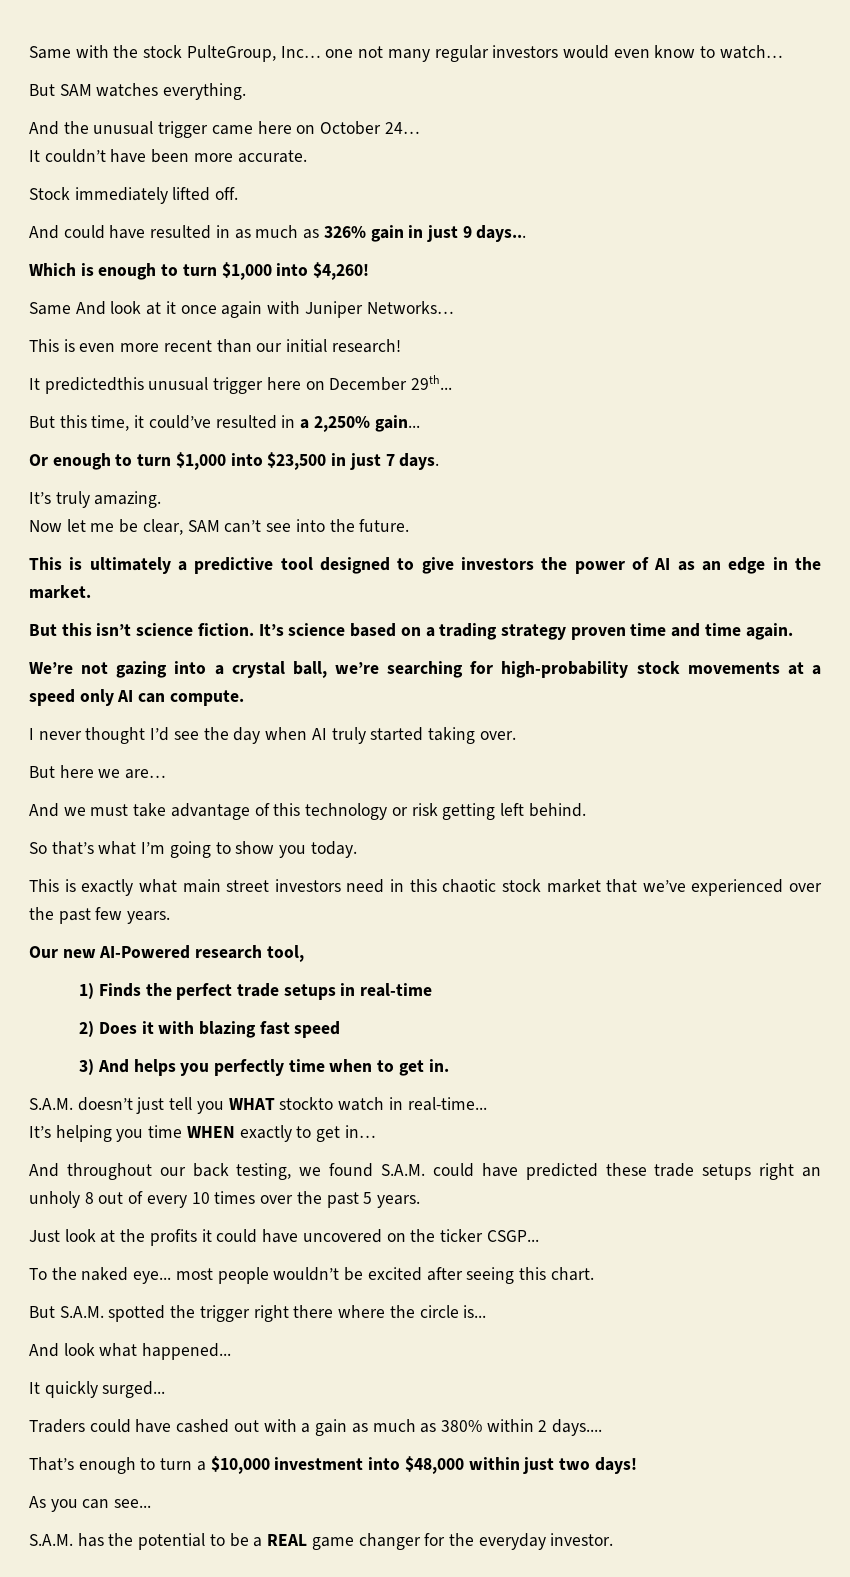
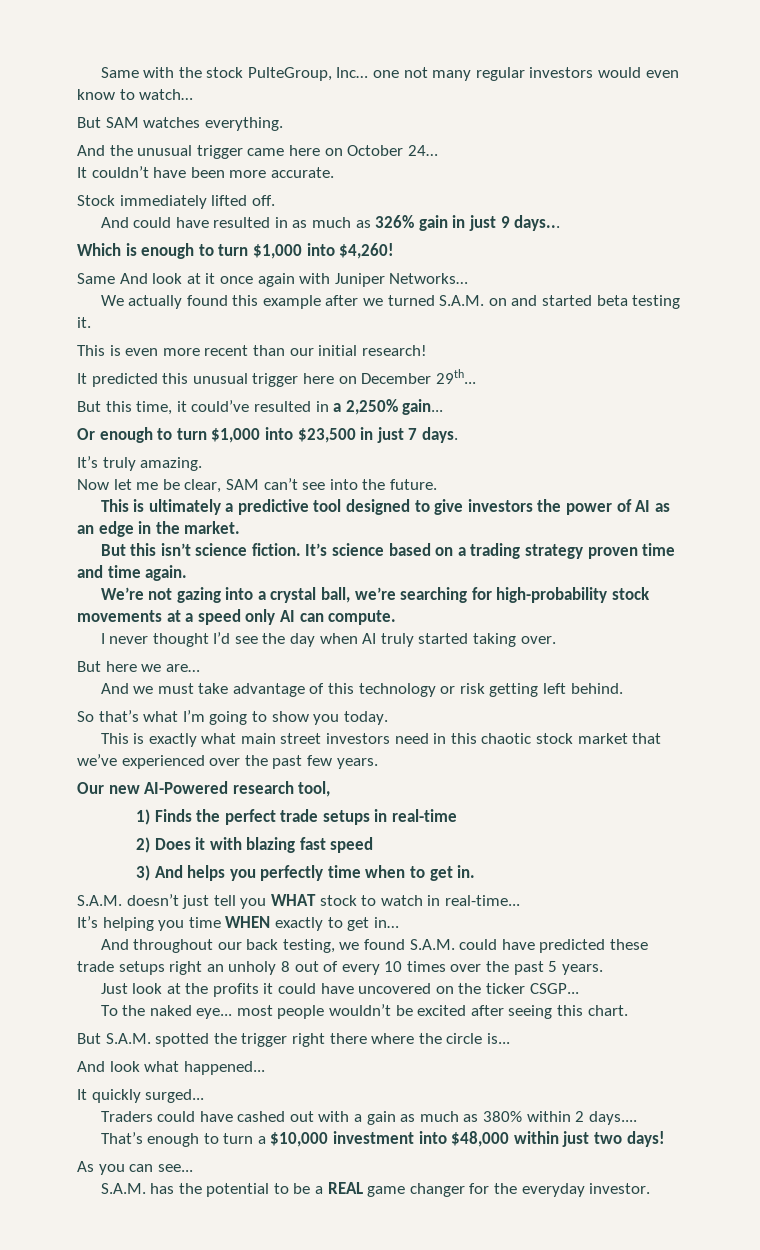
(454, 307) none -> [100,295,681,309] [77,317,91,328] // We actually found this example after we turned S.A.M. on and started beta testing it.
[44,377,144,394] predictedthis -> [91,373,189,387] predicted this
[279,1097,334,1110] stockto -> [319,895,377,906] stock to

